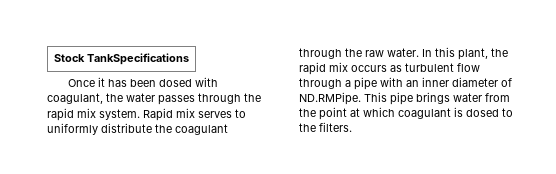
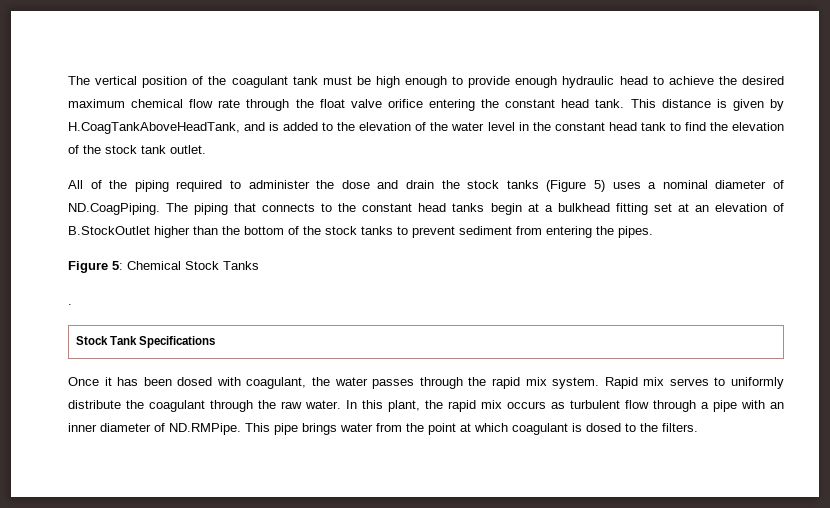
[54,53,189,65] Stock TankSpecifications -> [68,76,784,88] [68,99,784,111] [68,122,784,134] [68,145,206,154] [68,180,785,192] [68,203,784,215] [68,226,653,238] [68,261,259,273] [68,304,72,305] [75,336,215,348] The vertical position of the coagulant tank must be high enough to provide enough hydraulic head to achieve the desired maximum chemical flow rate through the float valve orifice entering the constant head tank. This distance is given by H.CoagTankAboveHeadTank, and is added to the elevation of the water level in the constant head tank to find the elevation of the stock tank outlet. // All of the piping required to administer the dose and drain the stock tanks (Figure 5) uses a nominal diameter of ND.CoagPiping. The piping that connects to the constant head tanks begin at a bulkhead fitting set at an elevation of B.StockOutlet higher than the bottom of the stock tanks to prevent sediment from entering the pipes. // Figure 5: Chemical Stock Tanks // . // Stock Tank Specifications

